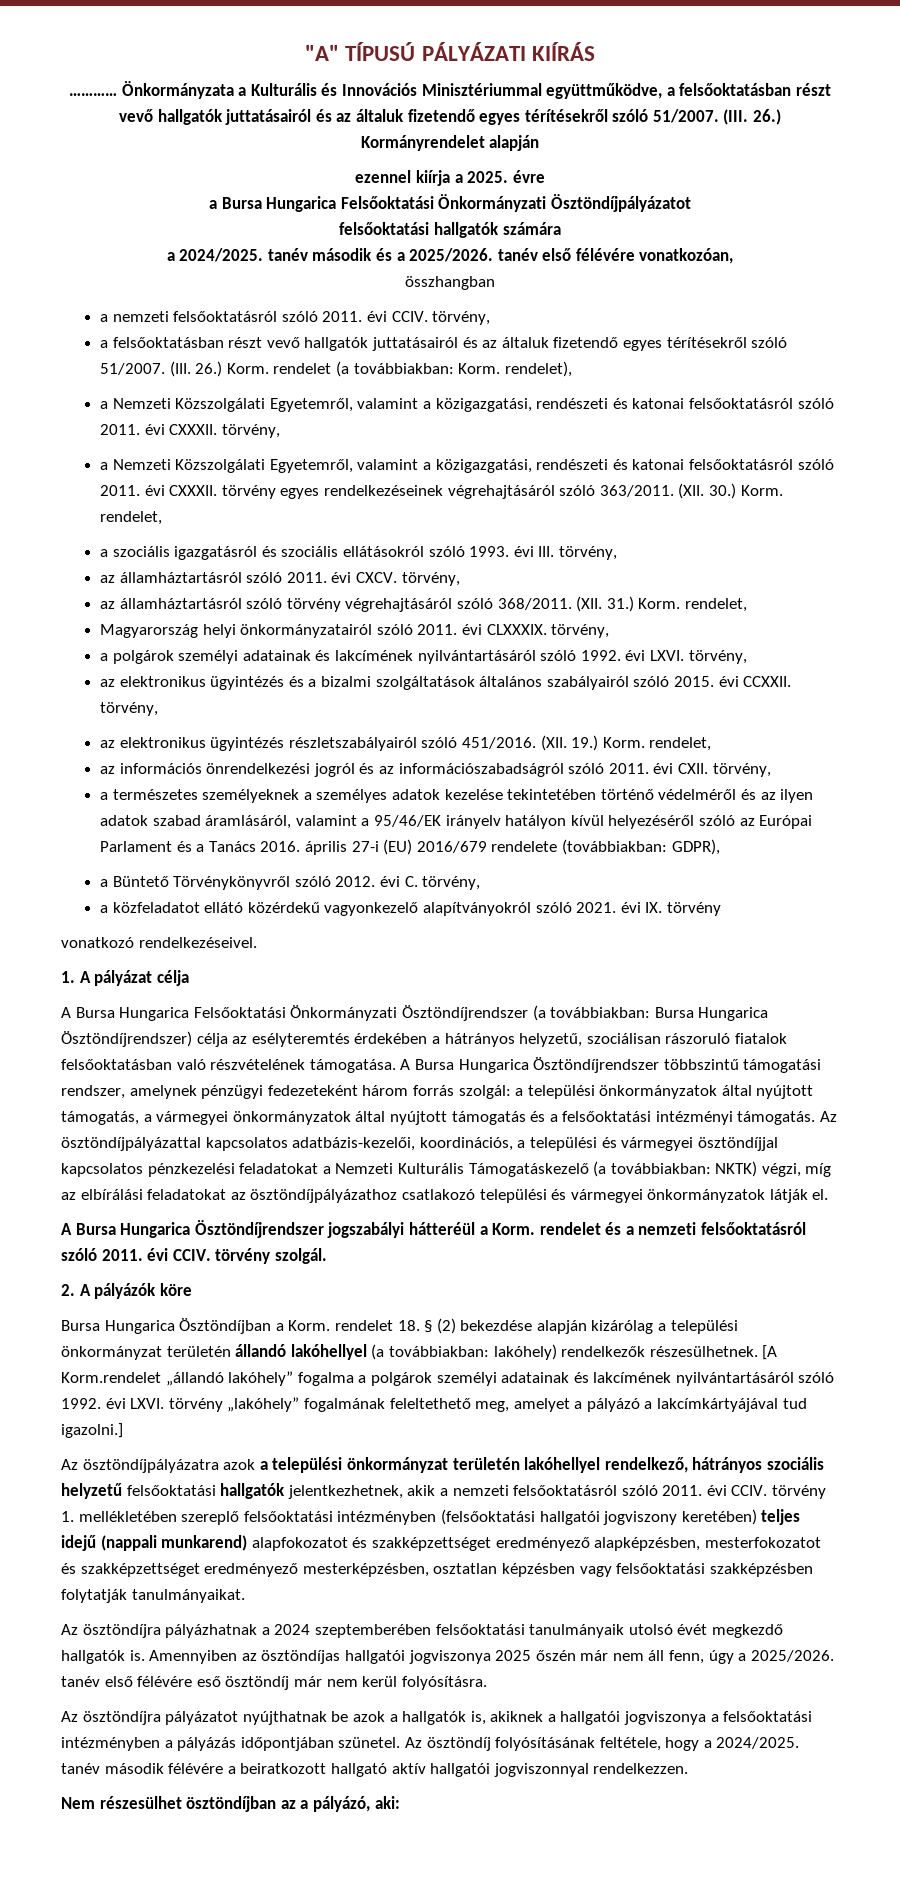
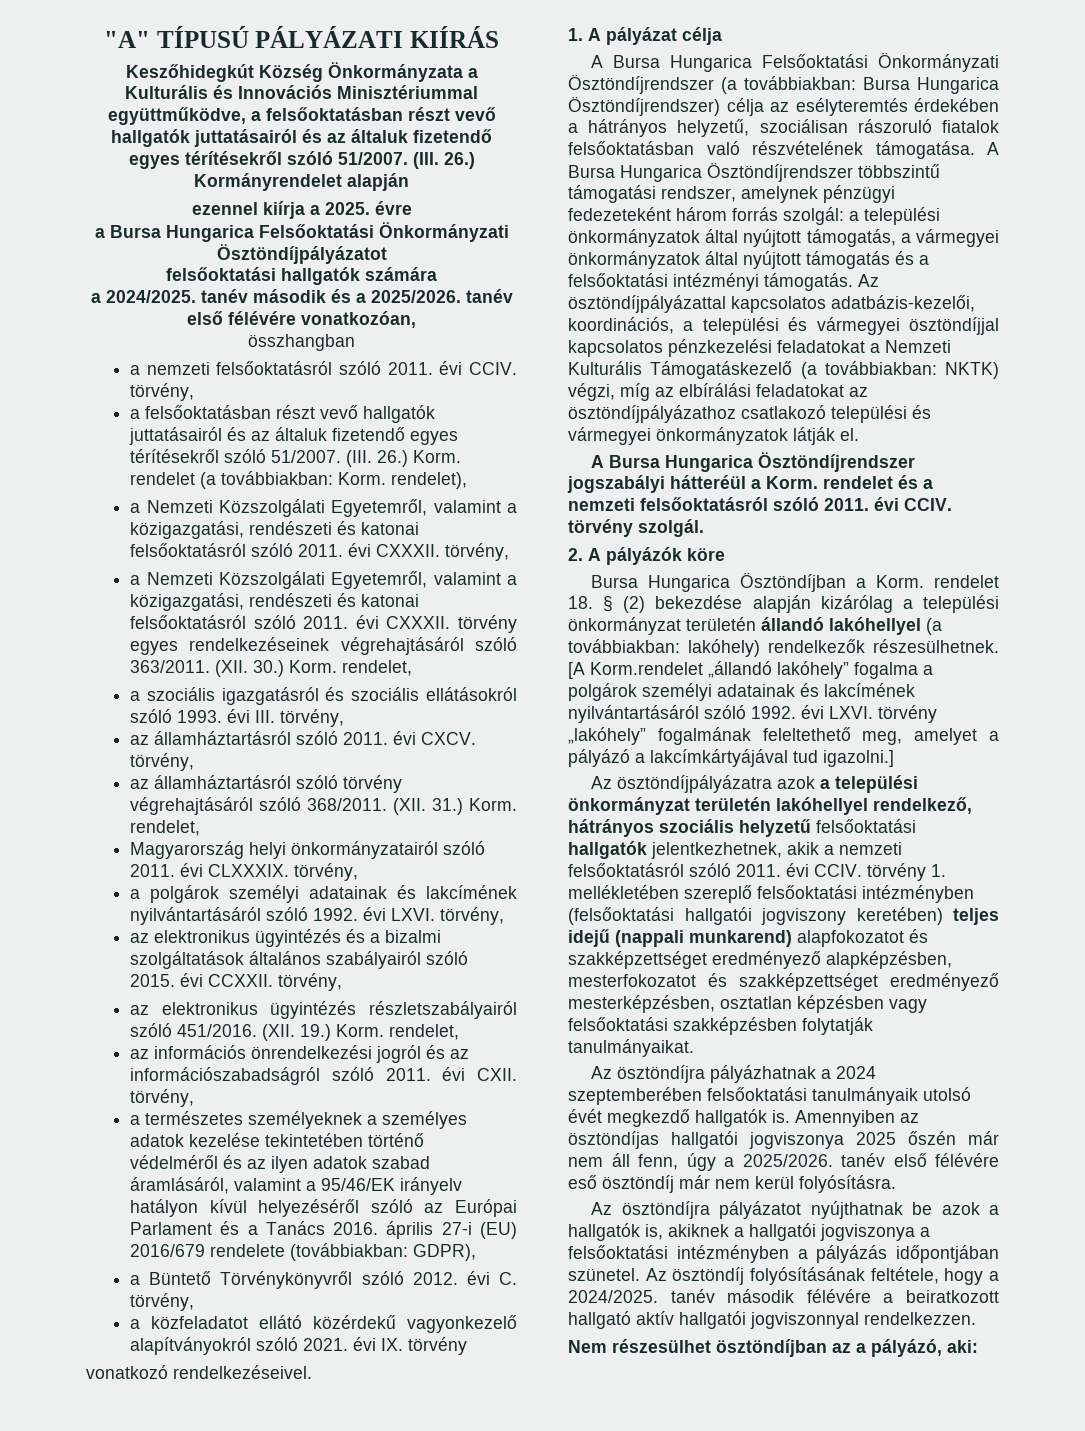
[69,93,118,96] ………… -> [125,64,323,82] Keszőhidegkút Község

